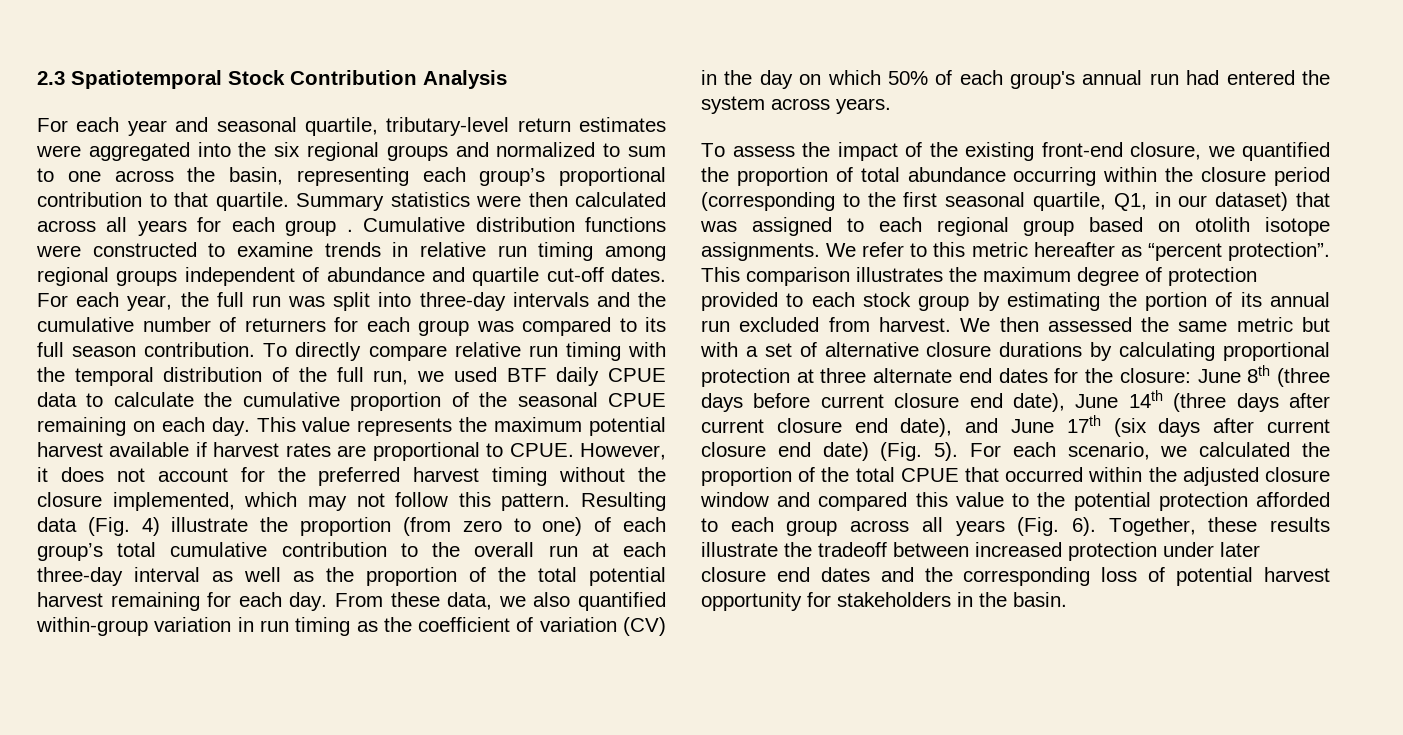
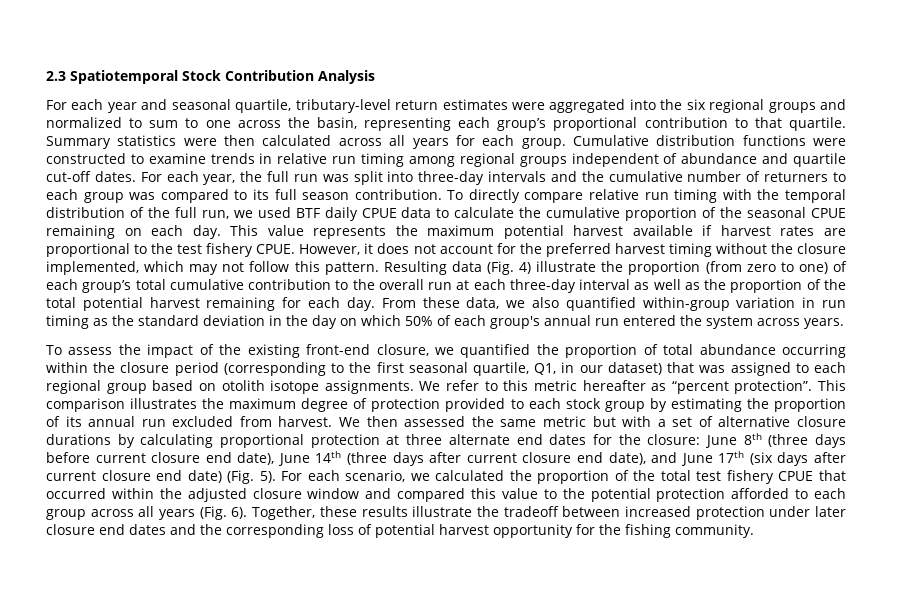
[285,220,353,236] group . -> [521,138,566,149] group.
[334,317,358,332] for -> [833,172,847,182] to
(504, 450) none -> [151,243,254,257] the test fishery
[418,617,666,636] coefficient of variation (CV) -> [138,315,265,326] standard deviation
[1186,70,1220,85] had -> (619, 322) none
[1144,292,1207,311] portion -> [774,398,847,412] proportion
(895, 474) none -> [696,470,774,484] test fishery
[837,592,1067,607] stakeholders in the basin. -> [599,524,754,538] the fishing community.

